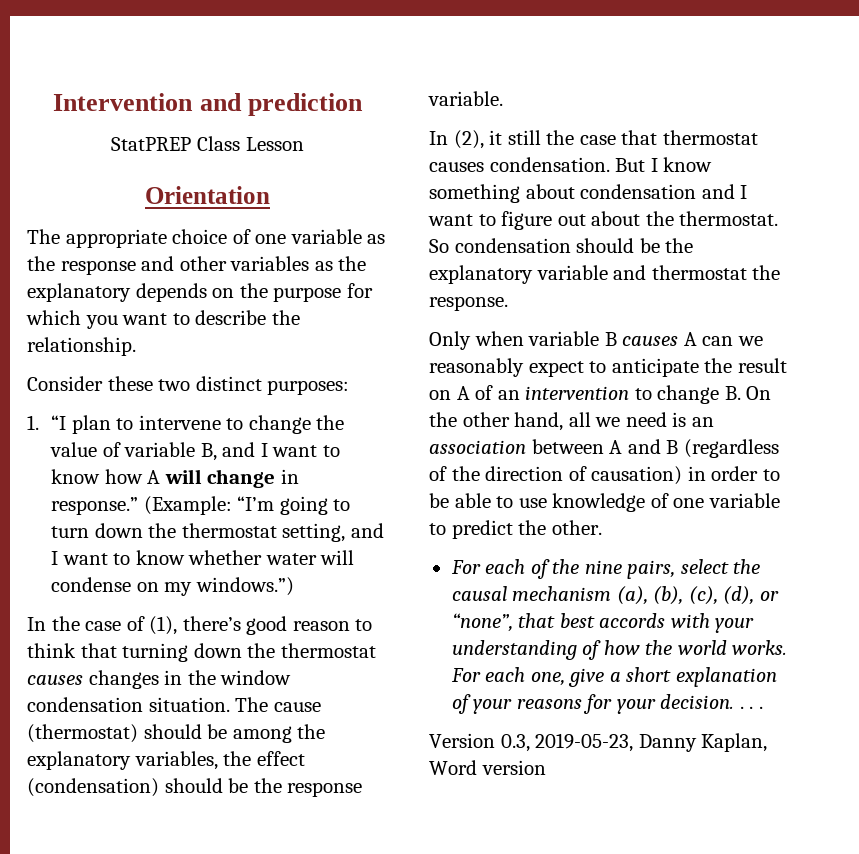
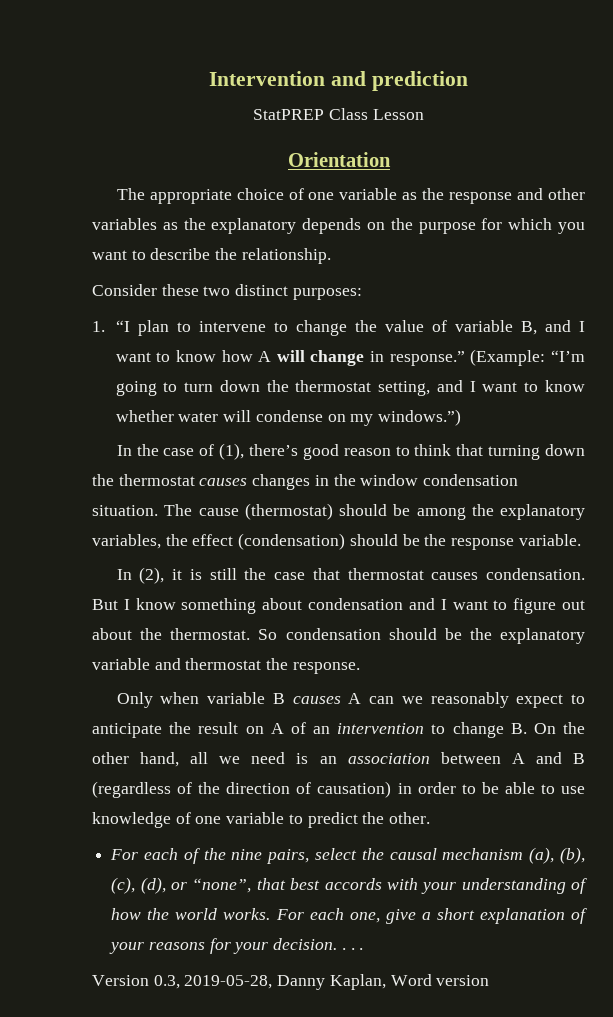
(503, 137) none -> [189,569,202,580] is
[535,733,634,752] 2019-05-23, -> [184,975,273,989] 2019-05-28,

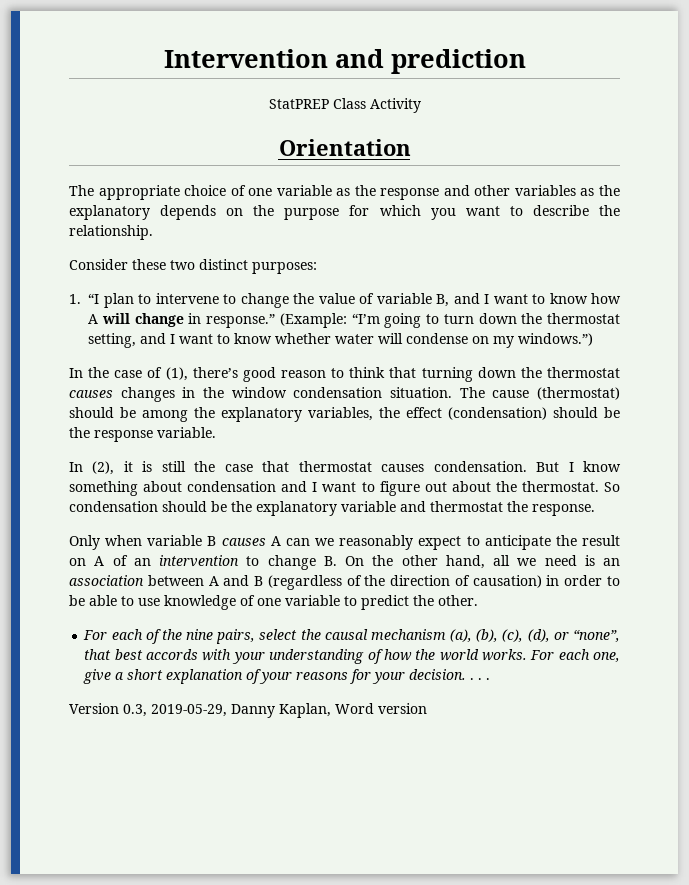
[372,109,424,120] Lesson -> [369,98,421,113] Activity
[184,975,273,989] 2019-05-28, -> [151,704,227,717] 2019-05-29,

